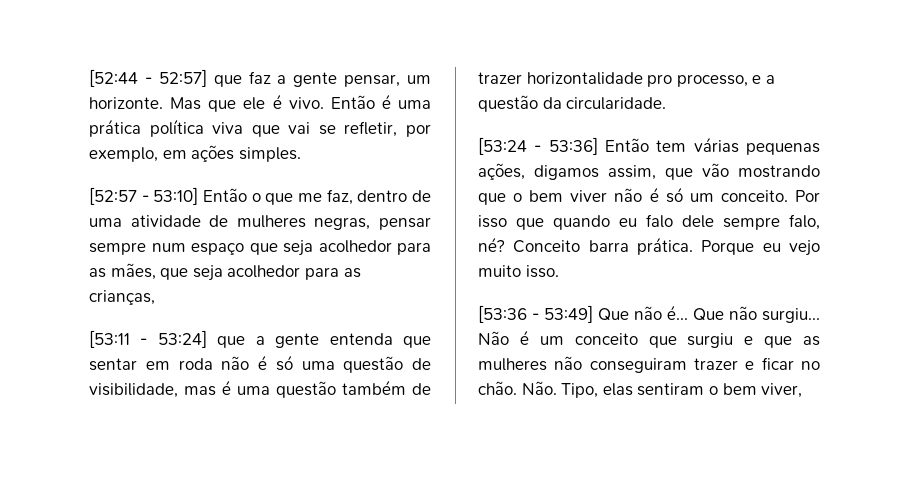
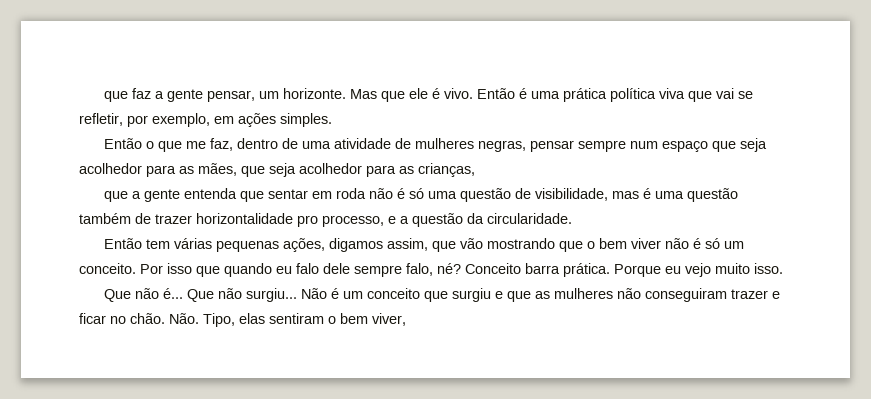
[89,69,207,87] [52:44 - 52:57] -> (104, 96) none
[89,187,199,205] [52:57 - 53:10] -> (332, 120) none
[89,330,207,348] [53:11 - 53:24] -> (475, 170) none
[478,137,598,155] [53:24 - 53:36] -> (572, 218) none
[478,305,593,323] [53:36 - 53:49] -> (783, 268) none

